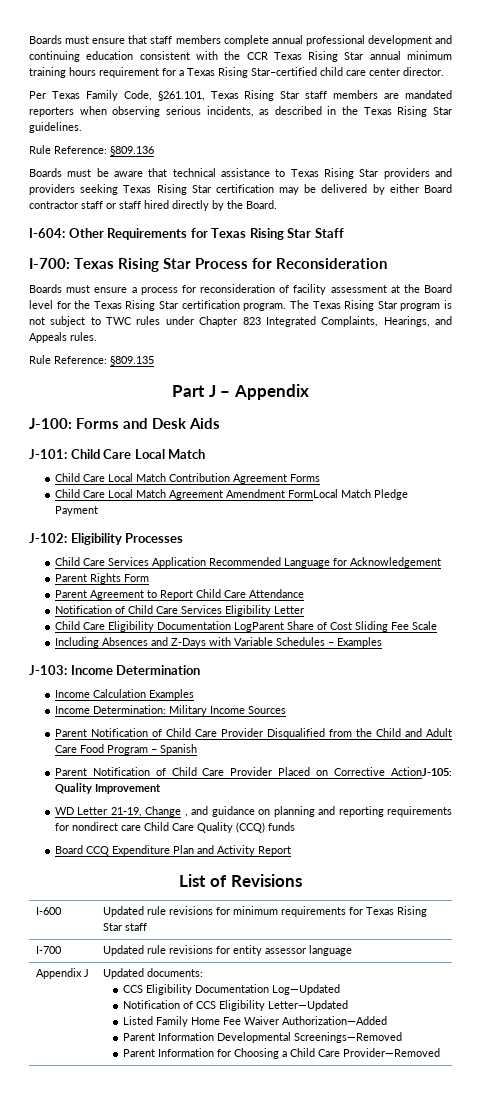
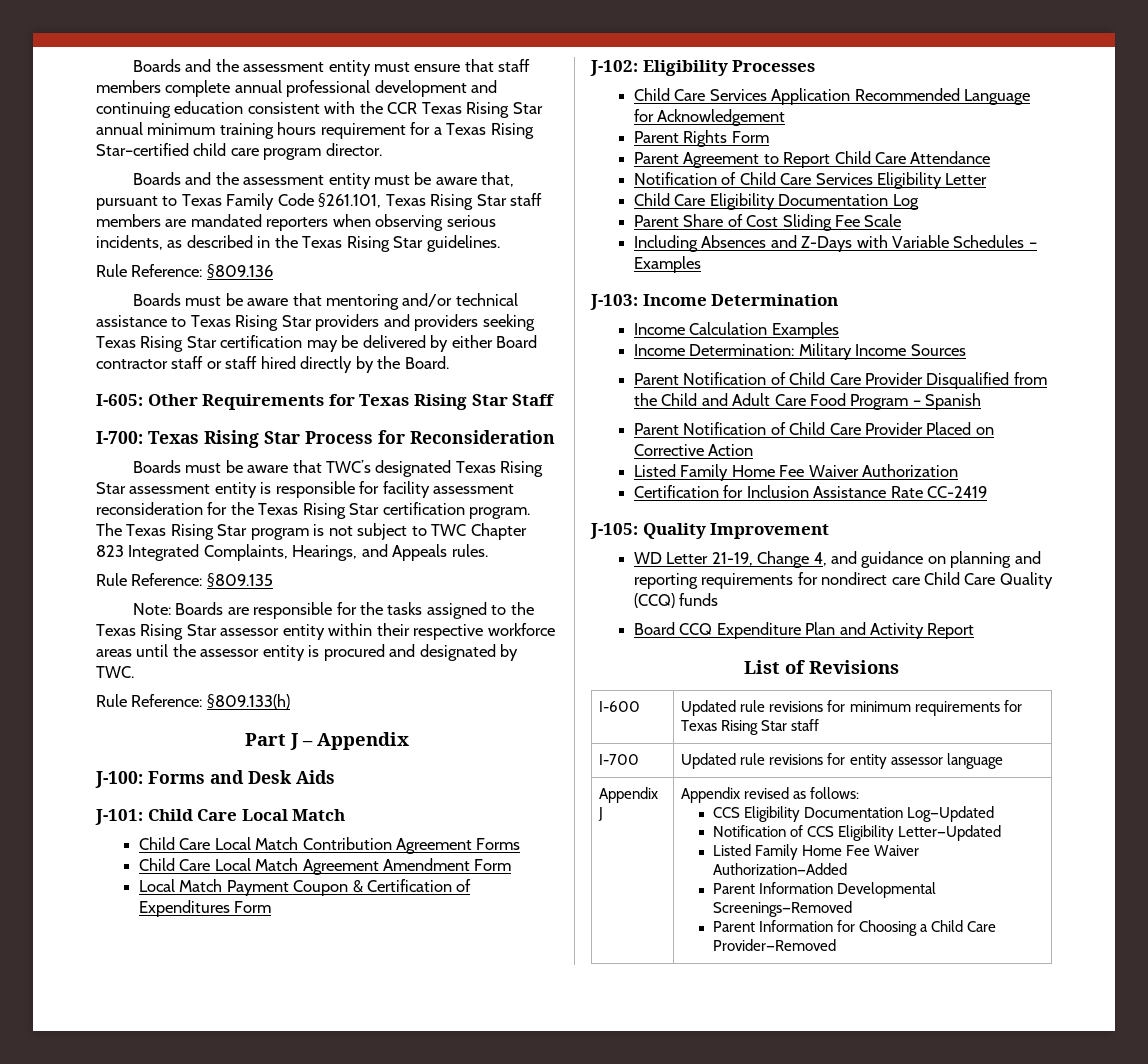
[29,35,62,44] Boards -> [132,59,371,76] Boards and the assessment entity
[369,68,400,76] center -> [263,148,322,160] program
[29,91,46,99] Per -> [132,172,515,189] [96,196,178,210] Boards and the assessment entity must be aware that, pursuant to
[123,90,152,101] Code, -> [277,193,314,206] Code
(168, 172) none -> [326,293,453,310] mentoring and/or
[29,228,65,238] I-604: -> [96,394,143,406] I-605:
[94,284,453,295] [29,300,53,309] ensure a process for reconsideration of facility assessment at the Board level -> [225,460,544,477] [96,481,515,498] [96,502,203,515] be aware that TWC’s designated Texas Rising Star assessment entity is responsible for facility assessment reconsideration
[136,316,194,325] rules under -> (467, 530) none
(154, 361) none -> [132,602,534,619] [96,623,555,640] [96,644,519,661] [96,666,134,678] [96,694,290,709] // Note: Boards are responsible for the tasks assigned to the Texas Rising Star assessor entity within their respective workforce areas until the assessor entity is procured and designated by TWC. // Rule Reference: §809.133(h)
[287,489,408,500] [54,506,98,516] FormLocal Match Pledge Payment -> [474,859,512,871] [138,879,472,896] [138,900,272,917] Form // Local Match Payment Coupon & Certification of Expenditures Form
[233,622,284,632] LogParent -> [892,194,919,210] [633,215,679,227] Log // Parent
[391,767,453,776] ActionJ-105: -> [708,444,754,456] [633,464,958,481] [633,485,987,498] [590,523,638,539] Action // Listed Family Home Fee Waiver Authorization // Certification for Inclusion Assistance Rate CC-2419 // J-105:
[184,814,188,817] , -> [813,552,827,566] 4,
[102,968,203,979] Updated documents: -> [681,787,860,803] Appendix revised as follows:

